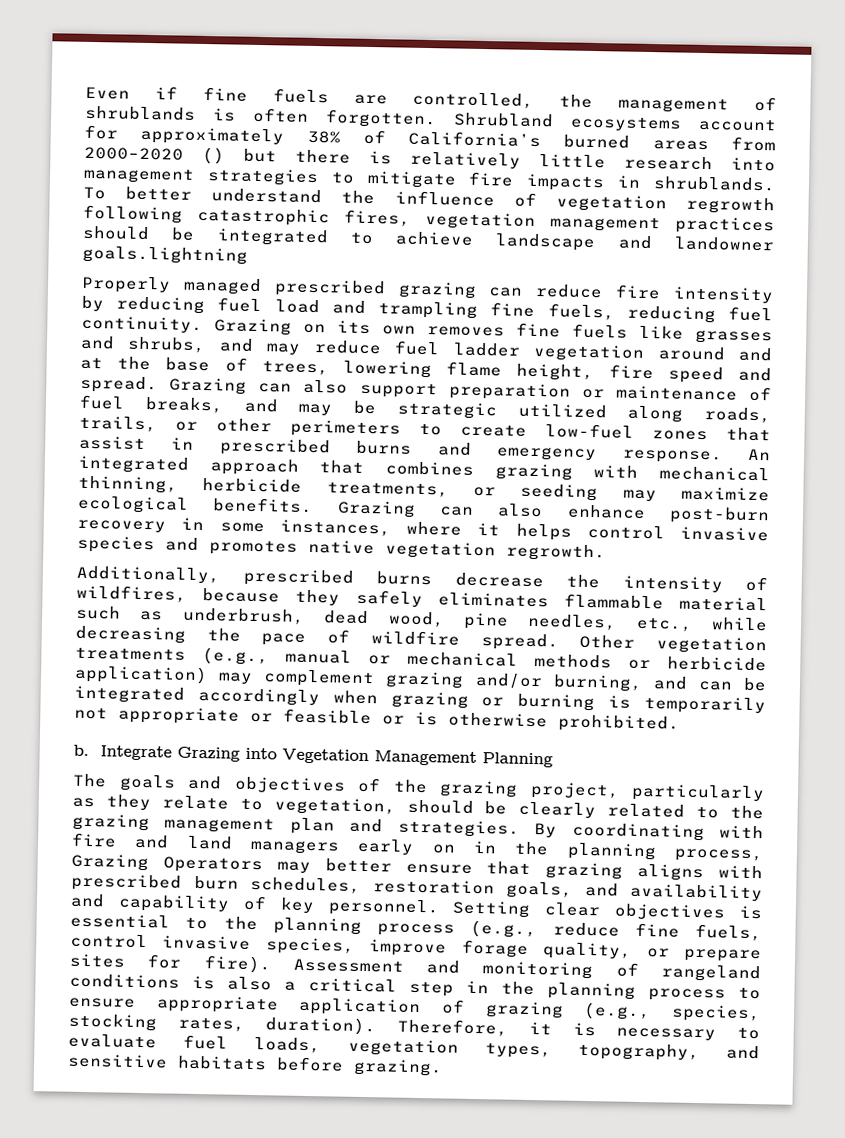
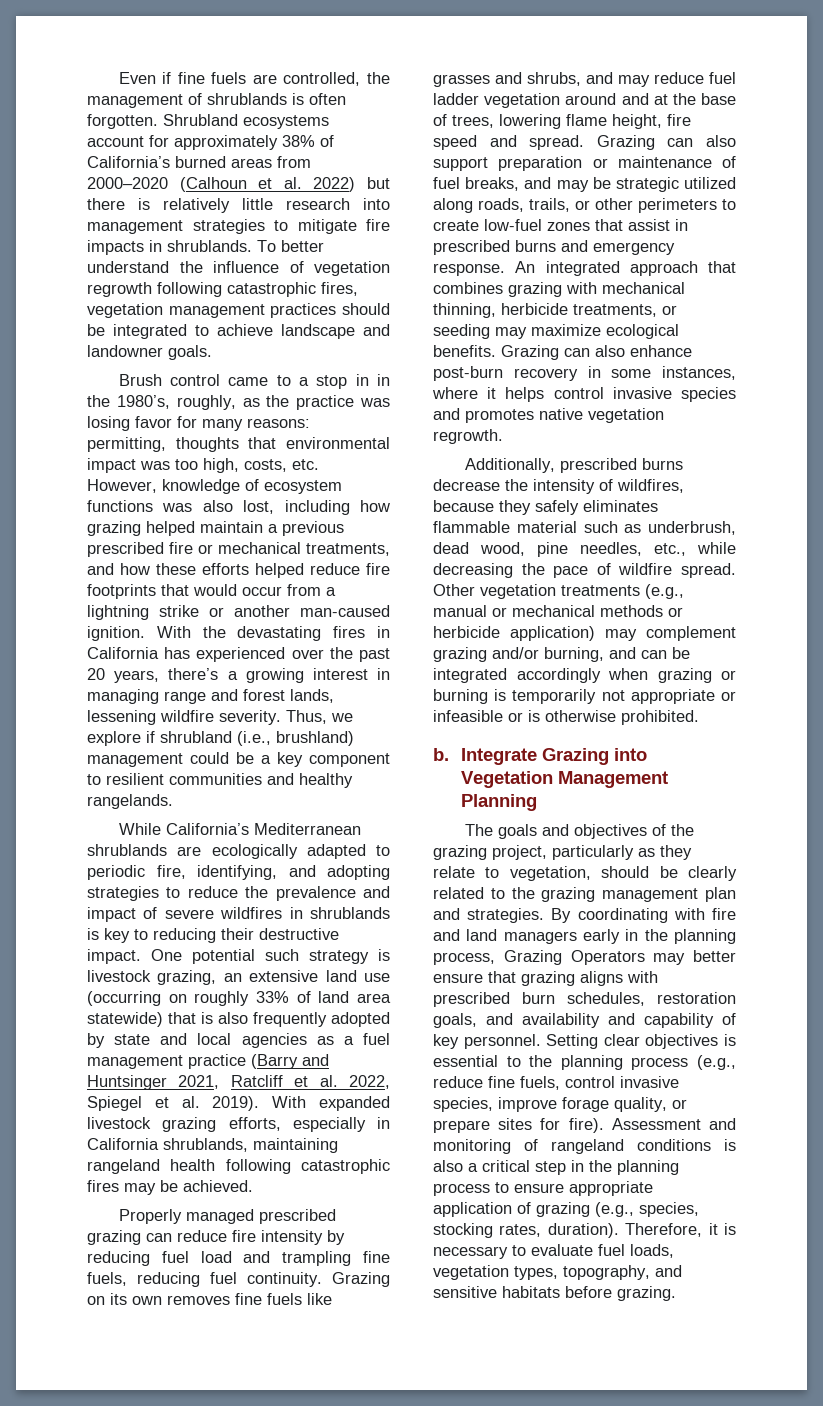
[202,146,225,165] () -> [179,177,356,192] (Calhoun et al. 2022)
[82,245,248,265] goals.lightning -> [168,345,212,360] [118,374,390,389] [87,395,390,410] [87,416,310,431] [87,437,390,452] [87,458,319,473] [87,479,342,494] [87,500,390,515] [87,521,344,536] [87,542,390,557] [87,563,390,578] [87,584,336,599] [87,605,390,620] [87,626,391,641] [87,647,390,662] [87,668,390,683] [87,689,334,704] [87,710,353,725] [87,731,354,746] [87,752,390,767] [87,773,353,788] [87,794,173,809] [118,823,361,835] [87,844,390,859] [87,865,390,880] [87,886,390,901] [87,907,390,922] [87,928,339,943] [87,949,390,964] [87,970,390,985] [87,991,391,1006] [87,1012,390,1027] [87,1033,390,1048] [87,1054,329,1069] [87,1075,390,1090] [87,1096,390,1111] [87,1117,390,1132] [87,1138,338,1153] [87,1159,390,1174] [87,1180,253,1195] goals. // Brush control came to a stop in in the 1980’s, roughly, as the practice was losing favor for many reasons: permitting, thoughts that environmental impact was too high, costs, etc. However, knowledge of ecosystem functions was also lost, including how grazing helped maintain a previous prescribed fire or mechanical treatments, and how these efforts helped reduce fire footprints that would occur from a lightning strike or another man-caused ignition. With the devastating fires in California has experienced over the past 20 years, there’s a growing interest in managing range and forest lands, lessening wildfire severity. Thus, we explore if shrubland (i.e., brushland) management could be a key component to resilient communities and healthy rangelands. // While California’s Mediterranean shrublands are ecologically adapted to periodic fire, identifying, and adopting strategies to reduce the prevalence and impact of severe wildfires in shrublands is key to reducing their destructive impact. One potential such strategy is livestock grazing, an extensive land use (occurring on roughly 33% of land area statewide) that is also frequently adopted by state and local agencies as a fuel management practice (Barry and Huntsinger 2021, Ratcliff et al. 2022, Spiegel et al. 2019). With expanded livestock grazing efforts, especially in California shrublands, maintaining rangeland health following catastrophic fires may be achieved.
[283,708,372,725] feasible -> [433,710,503,722] infeasible
[431,844,456,854] on -> (620, 936) none

